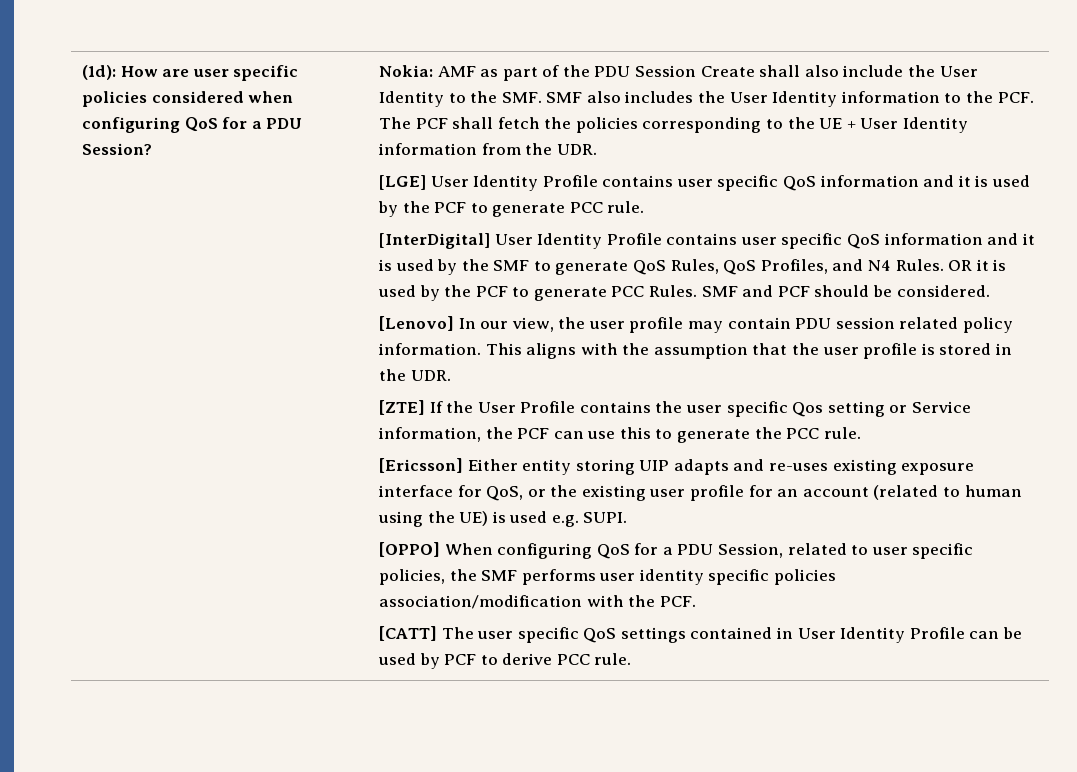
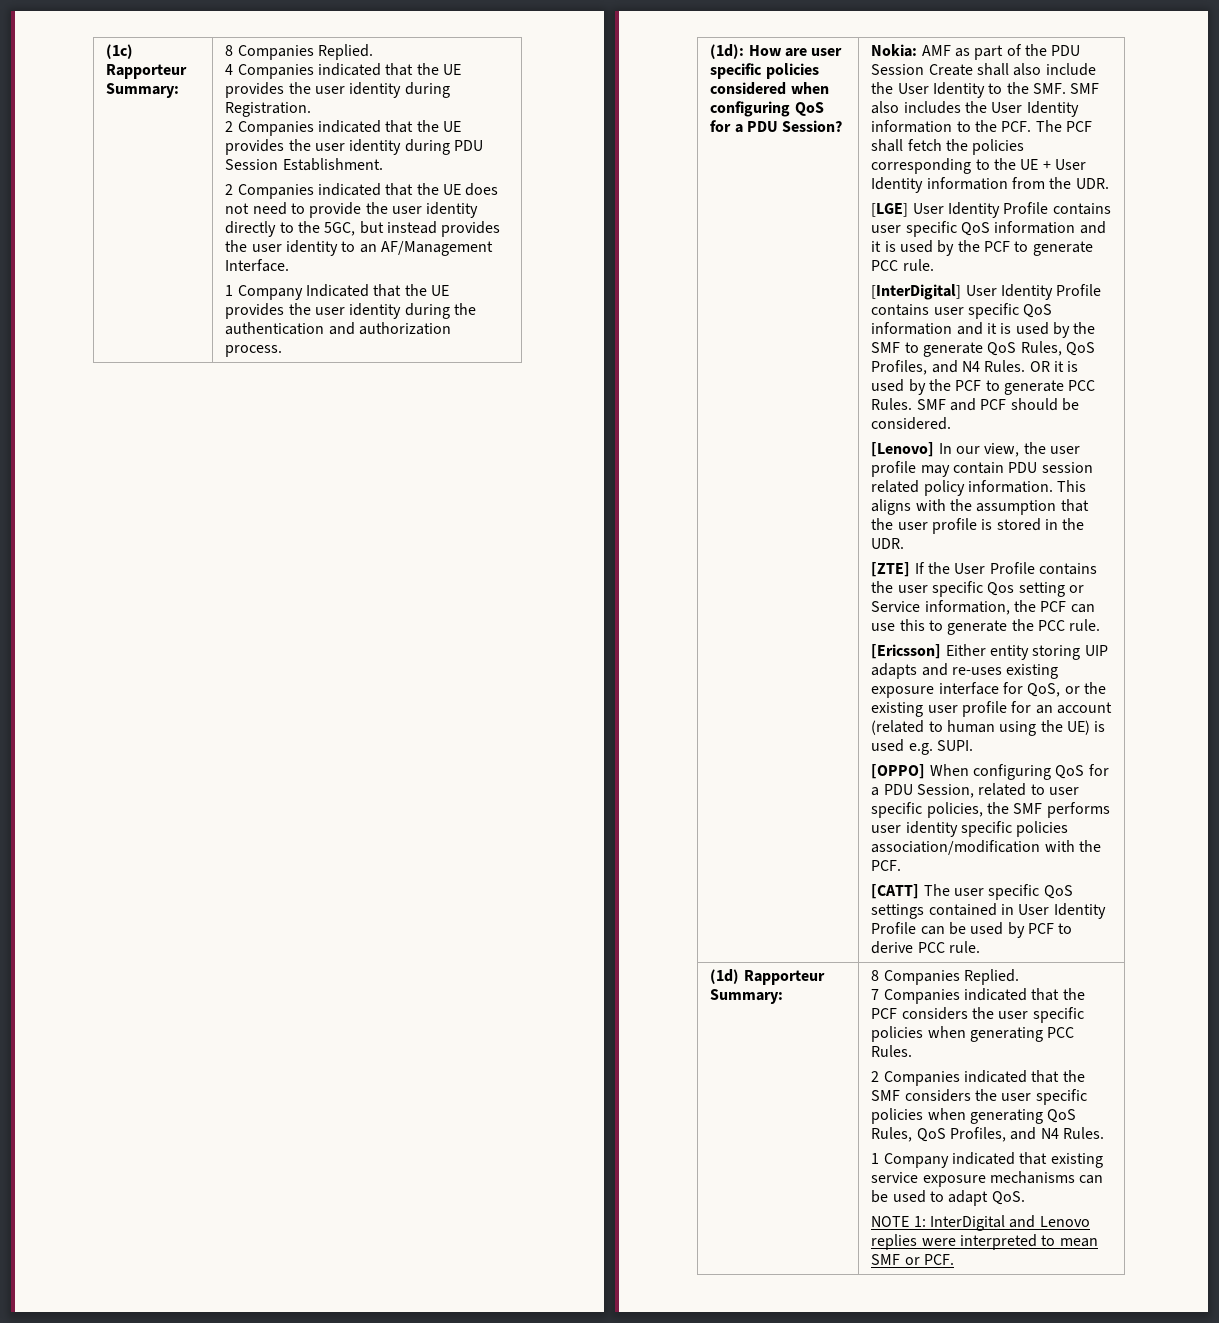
(81, 72) none -> [106,44,134,59] [106,64,188,79] [106,83,180,98] [225,44,373,60] [225,63,461,79] [225,82,450,98] [225,102,312,117] [225,120,461,136] [225,139,483,155] [225,158,383,171] [225,183,499,199] [225,202,479,218] [225,221,501,237] [225,240,493,256] [225,259,290,272] [225,284,449,300] [225,303,476,319] [225,322,451,335] [225,345,283,357] (1c) Rapporteur Summary: | 8 Companies Replied. // 4 Companies indicated that the UE provides the user identity during Registration. // 2 Companies indicated that the UE provides the user identity during PDU Session Establishment. // 2 Companies indicated that the UE does not need to provide the user identity directly to the 5GC, but instead provides the user identity to an AF/Management Interface. // 1 Company Indicated that the UE provides the user identity during the authentication and authorization process. //
(632, 659) none -> [710,969,825,985] [710,989,784,1004] [871,969,1019,985] [871,988,1085,1004] [871,1007,1084,1023] [871,1026,1075,1042] [871,1045,913,1057] [871,1070,1085,1086] [871,1089,1087,1105] [871,1108,1077,1124] [871,1127,1104,1142] [871,1152,1103,1168] [871,1171,1104,1187] [871,1190,1025,1206] [871,1215,1090,1231] [871,1234,1098,1250] [871,1254,954,1265] // (1d) Rapporteur Summary: | 8 Companies Replied. // 7 Companies indicated that the PCF considers the user specific policies when generating PCC Rules. // 2 Companies indicated that the SMF considers the user specific policies when generating QoS Rules, QoS Profiles, and N4 Rules. // 1 Company indicated that existing service exposure mechanisms can be used to adapt QoS. // NOTE 1: InterDigital and Lenovo replies were interpreted to mean SMF or PCF.

